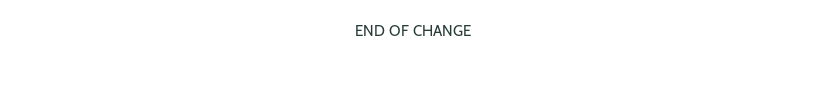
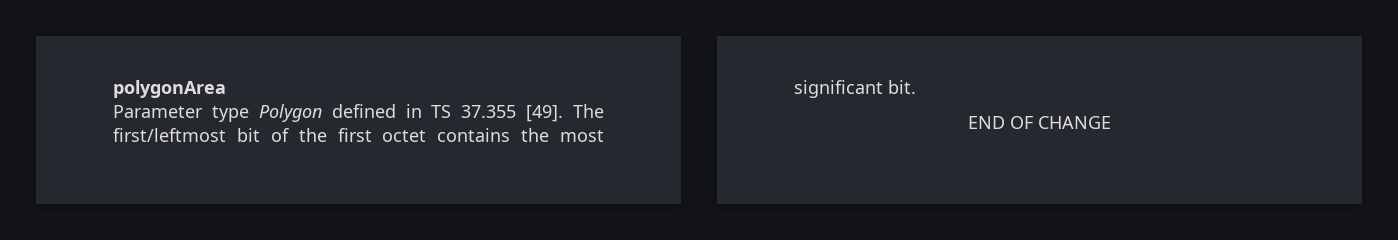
(354, 30) none -> [113,80,226,98] [113,104,604,122] [113,128,604,142] [794,80,916,98] polygonArea // Parameter type Polygon defined in TS 37.355 [49]. The first/leftmost bit of the first octet contains the most significant bit. //

